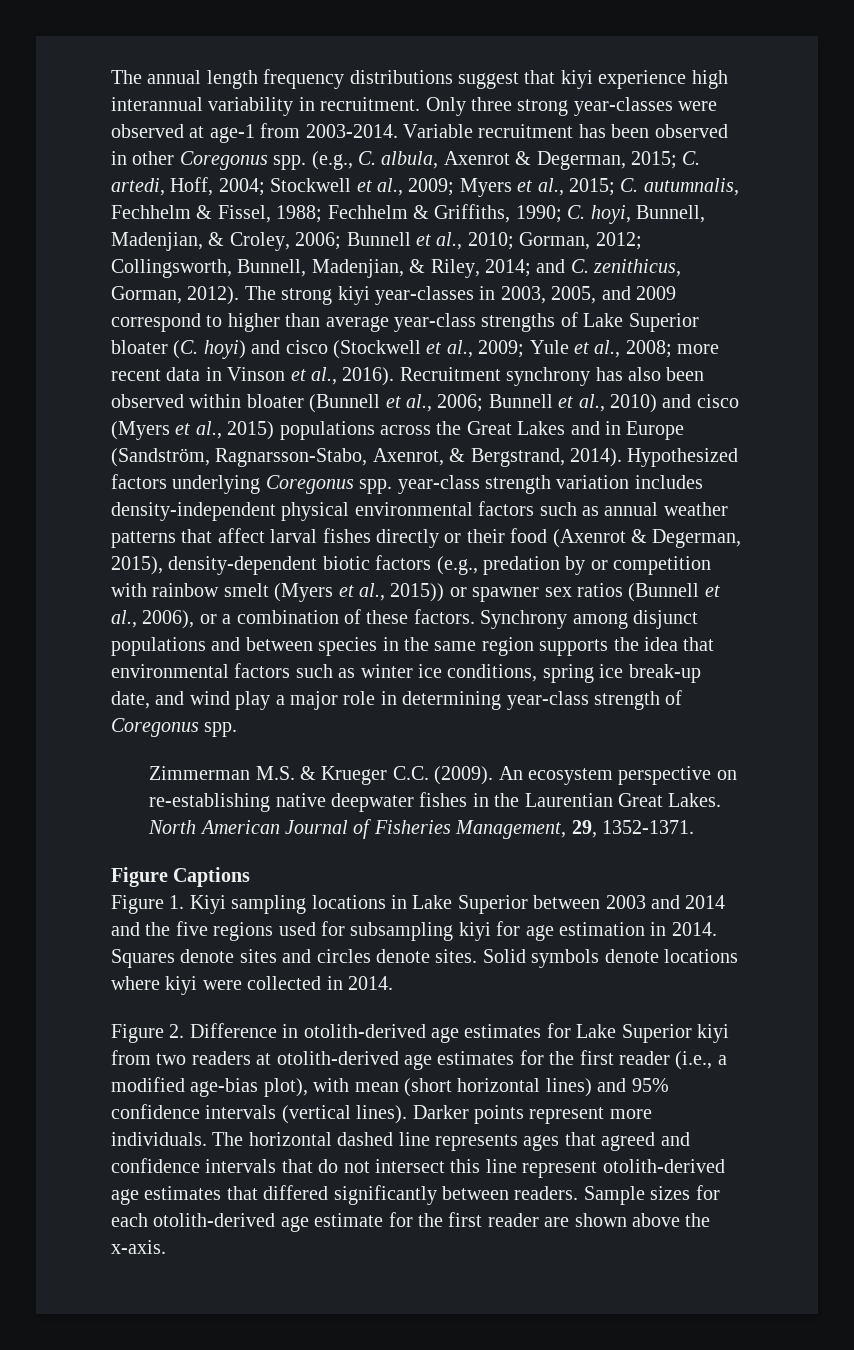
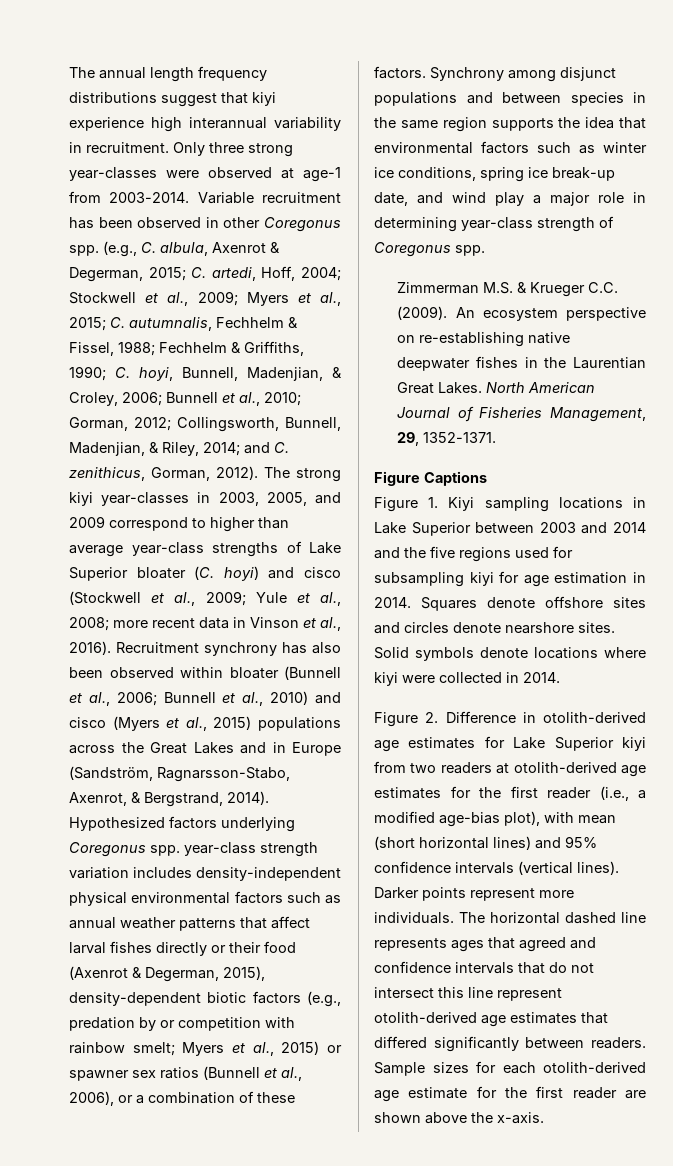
[223,583,445,602] smelt (Myers et al., 2015)) -> [132,1041,320,1056] smelt; Myers et al., 2015)
(235, 956) none -> [545,596,603,608] offshore
(430, 956) none -> [505,622,574,634] nearshore

